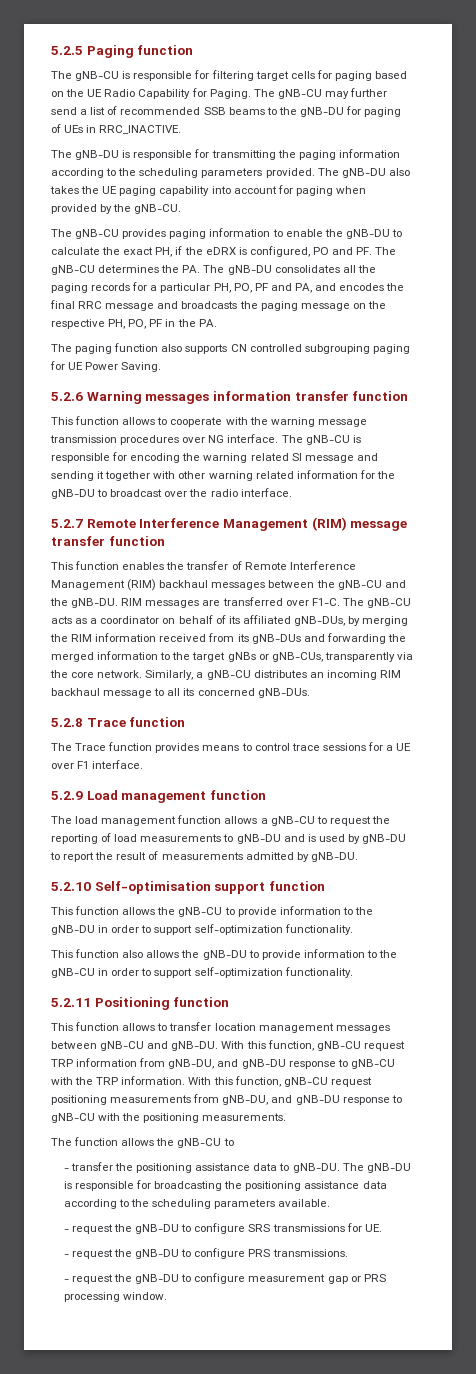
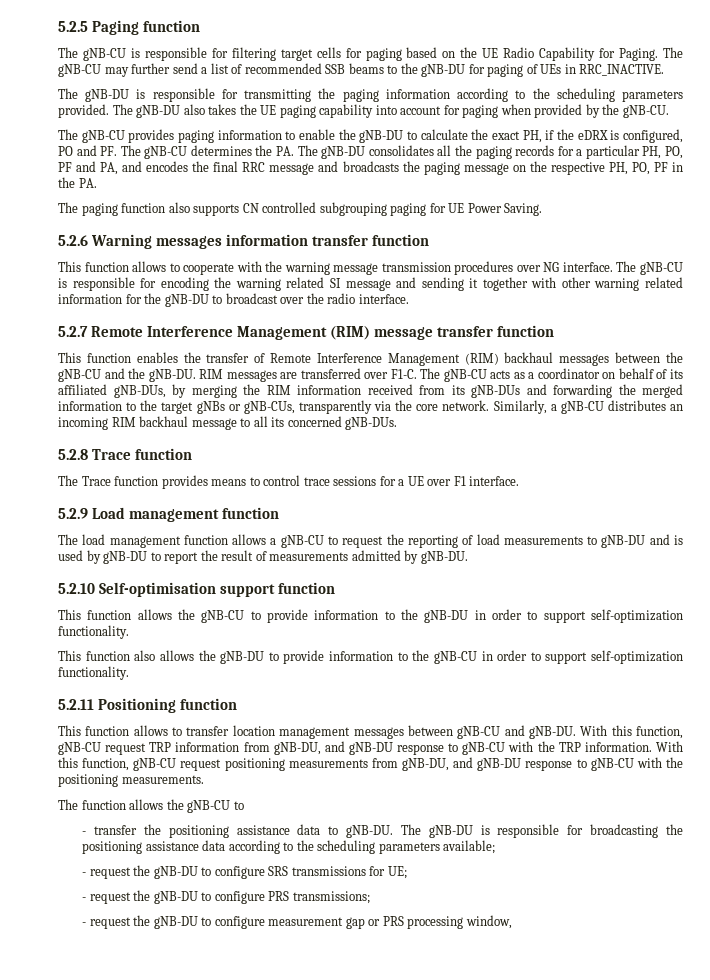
[278,1199,331,1207] available. -> [443,840,496,854] available;
[364,1224,382,1232] UE. -> [387,866,407,879] UE;
[272,1249,348,1257] transmissions. -> [292,891,370,904] transmissions;
[122,1292,167,1300] window. -> [465,915,512,929] window,

